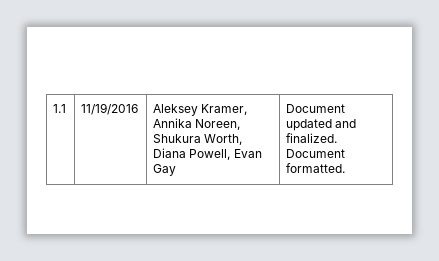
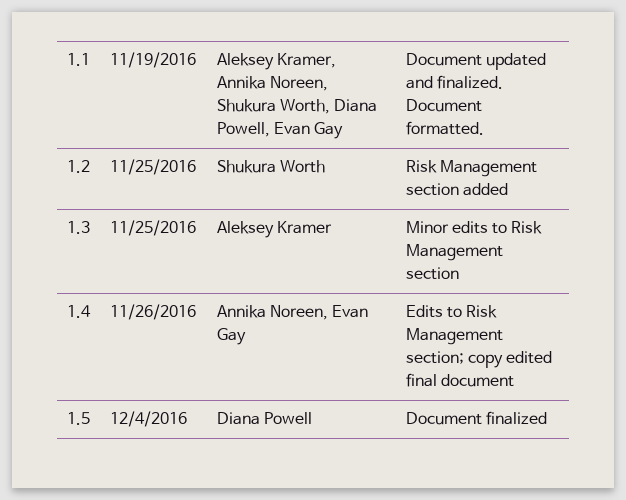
(346, 168) none -> [66,160,90,173] [109,159,196,175] [216,160,325,173] [405,160,537,177] [405,183,508,196] [66,221,90,234] [109,220,196,236] [216,221,332,238] [405,221,543,234] [405,244,503,261] [405,267,459,280] [66,305,91,318] [109,304,196,320] [216,305,369,320] [216,328,246,345] [405,305,498,318] [405,328,503,345] [405,351,553,368] [405,373,514,387] [66,412,90,425] [109,411,187,427] [216,412,312,425] [405,411,547,425] // 1.2 | 11/25/2016 | Shukura Worth | Risk Management section added // 1.3 | 11/25/2016 | Aleksey Kramer | Minor edits to Risk Management section // 1.4 | 11/26/2016 | Annika Noreen, Evan Gay | Edits to Risk Management section; copy edited final document // 1.5 | 12/4/2016 | Diana Powell | Document finalized

